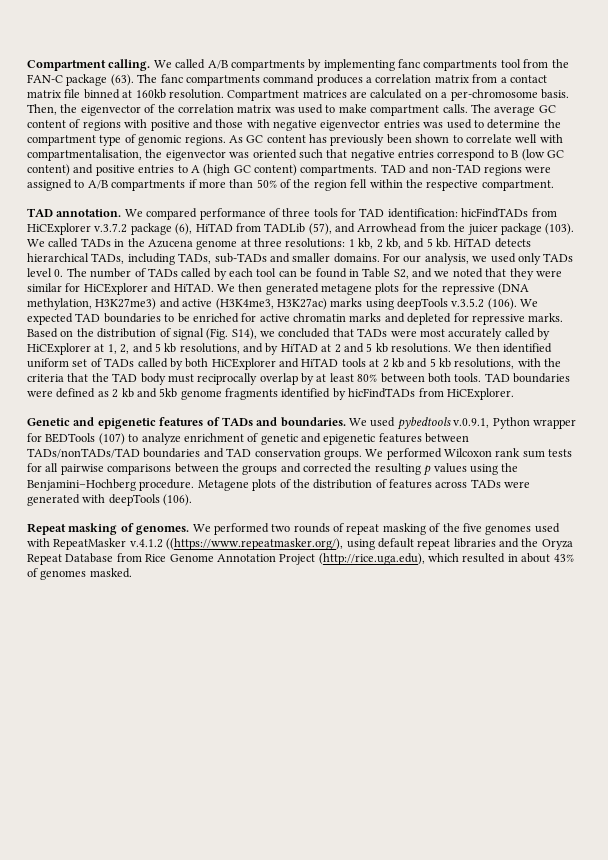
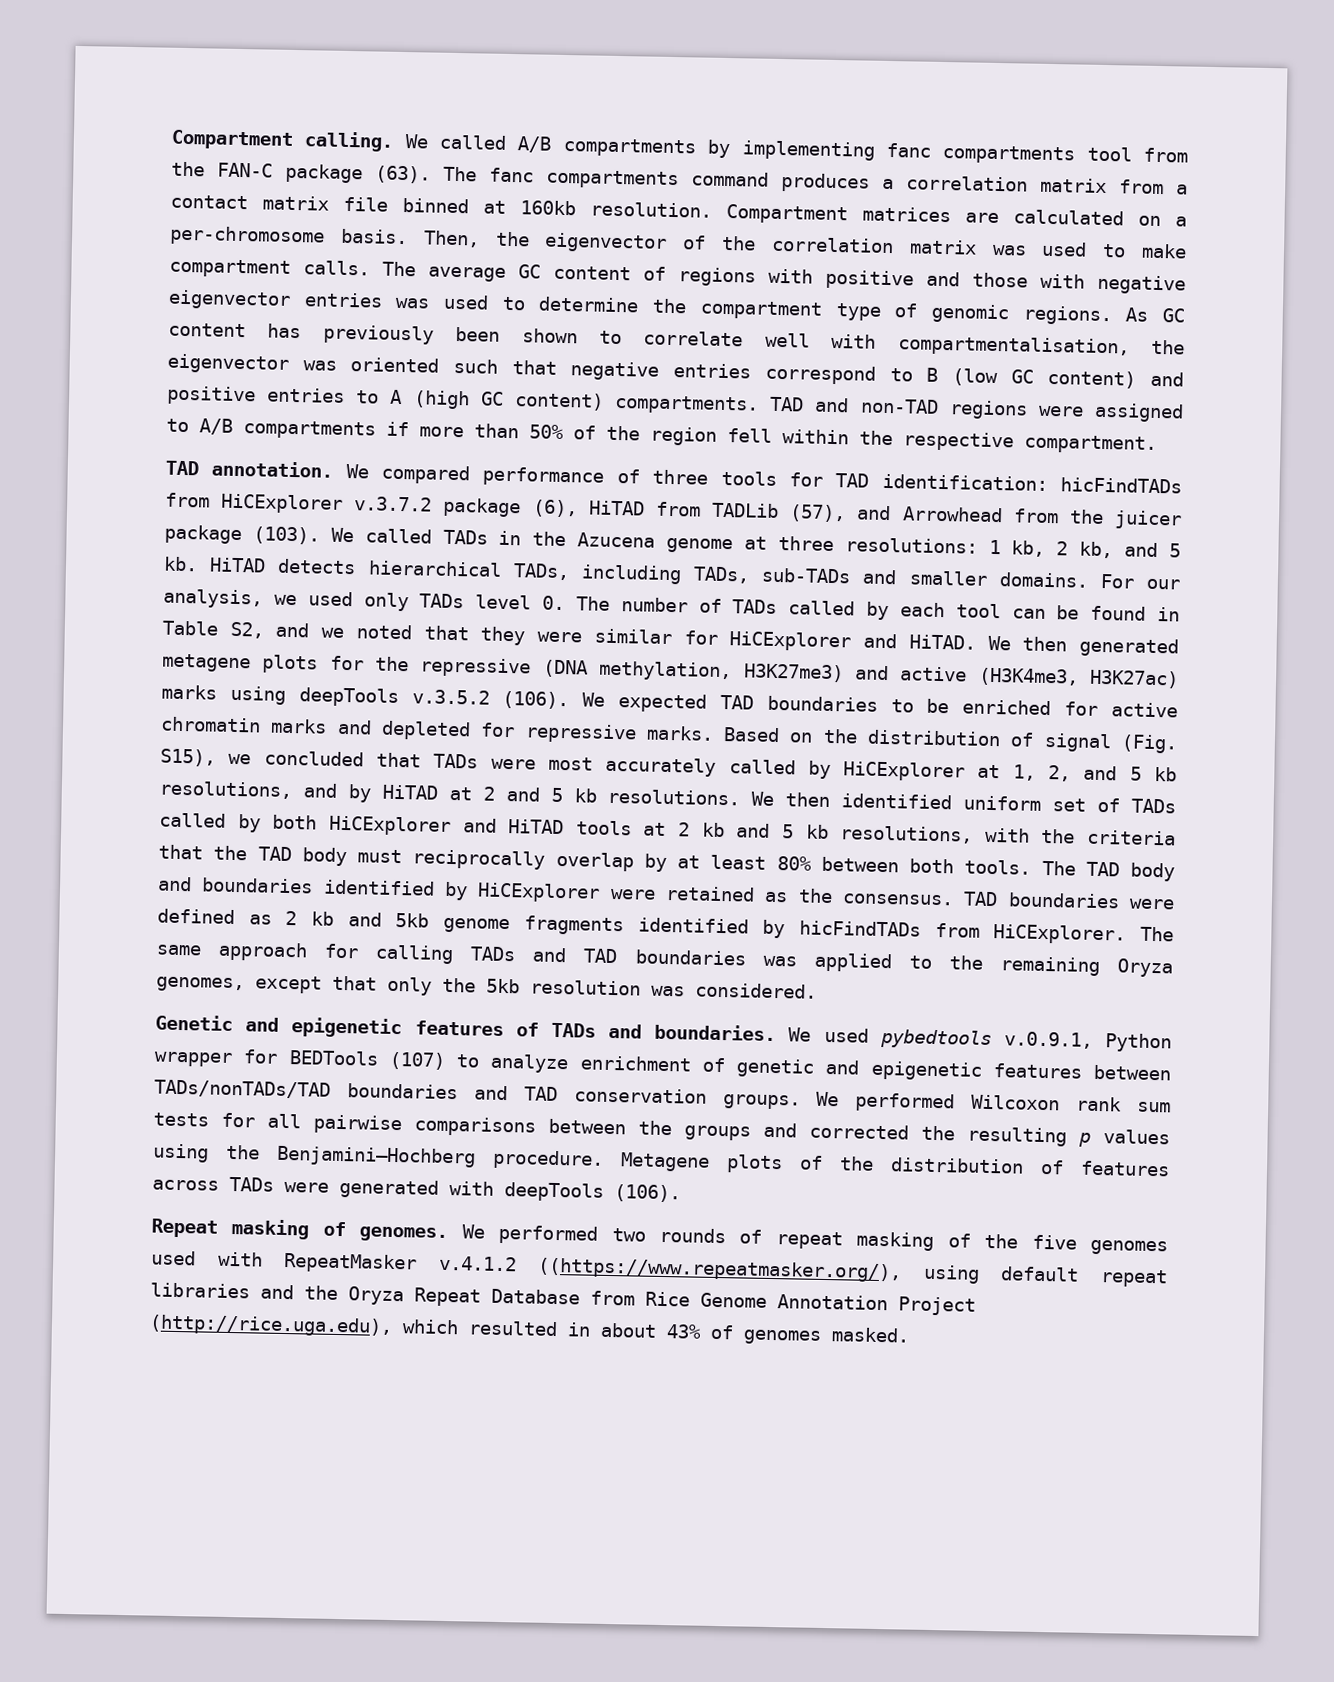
[231,328,257,340] S14), -> [160,748,216,767] S15),
(482, 377) none -> [1041,860,1175,882] [157,876,955,906] The TAD body and boundaries identified by HiCExplorer were retained as the consensus.
(514, 394) none -> [1140,926,1174,942] [156,941,1174,978] [156,975,817,999] The same approach for calling TADs and TAD boundaries was applied to the remaining Oryza genomes, except that only the 5kb resolution was considered.

